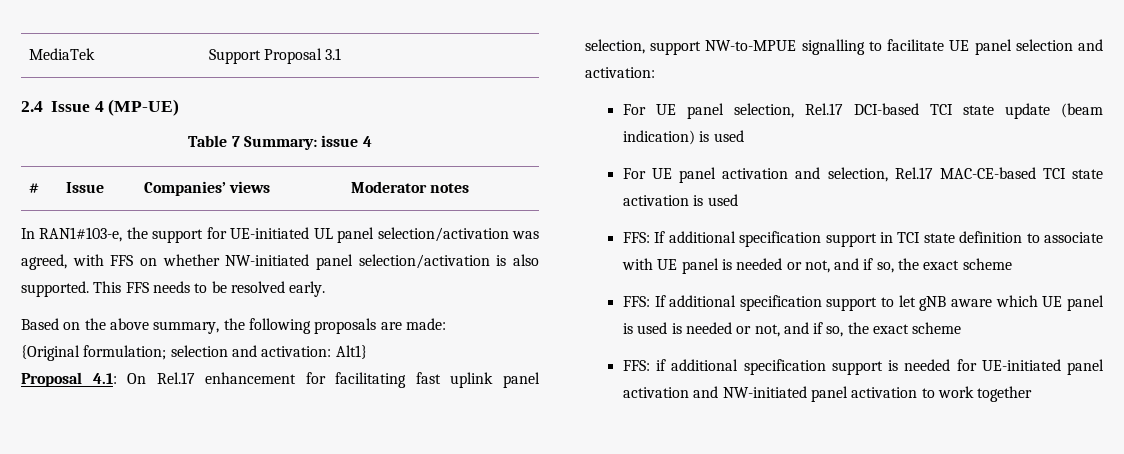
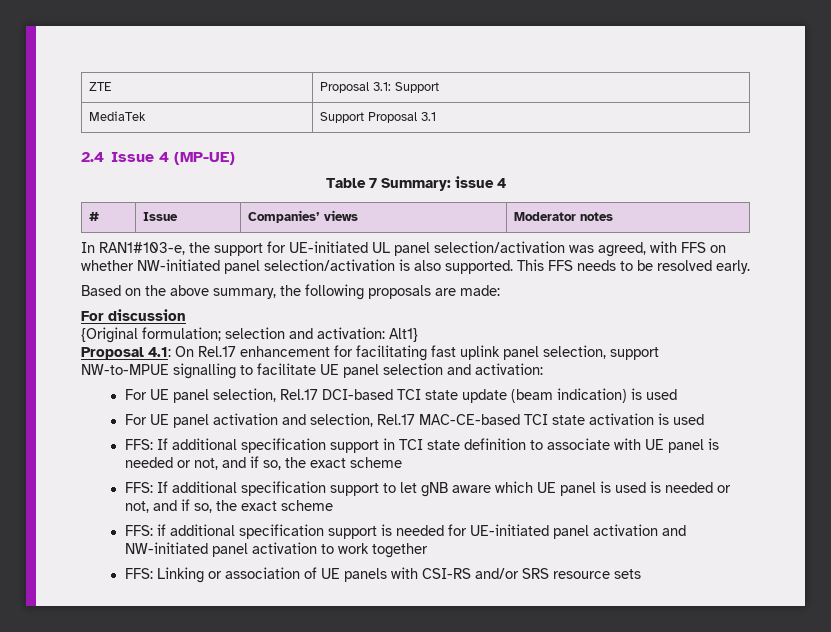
(28, 54) none -> [88,82,111,91] [319,82,439,93] ZTE | Proposal 3.1: Support //
(446, 324) none -> [81,309,186,321] // For discussion
(1033, 394) none -> [124,567,641,583] // FFS: Linking or association of UE panels with CSI-RS and/or SRS resource sets

